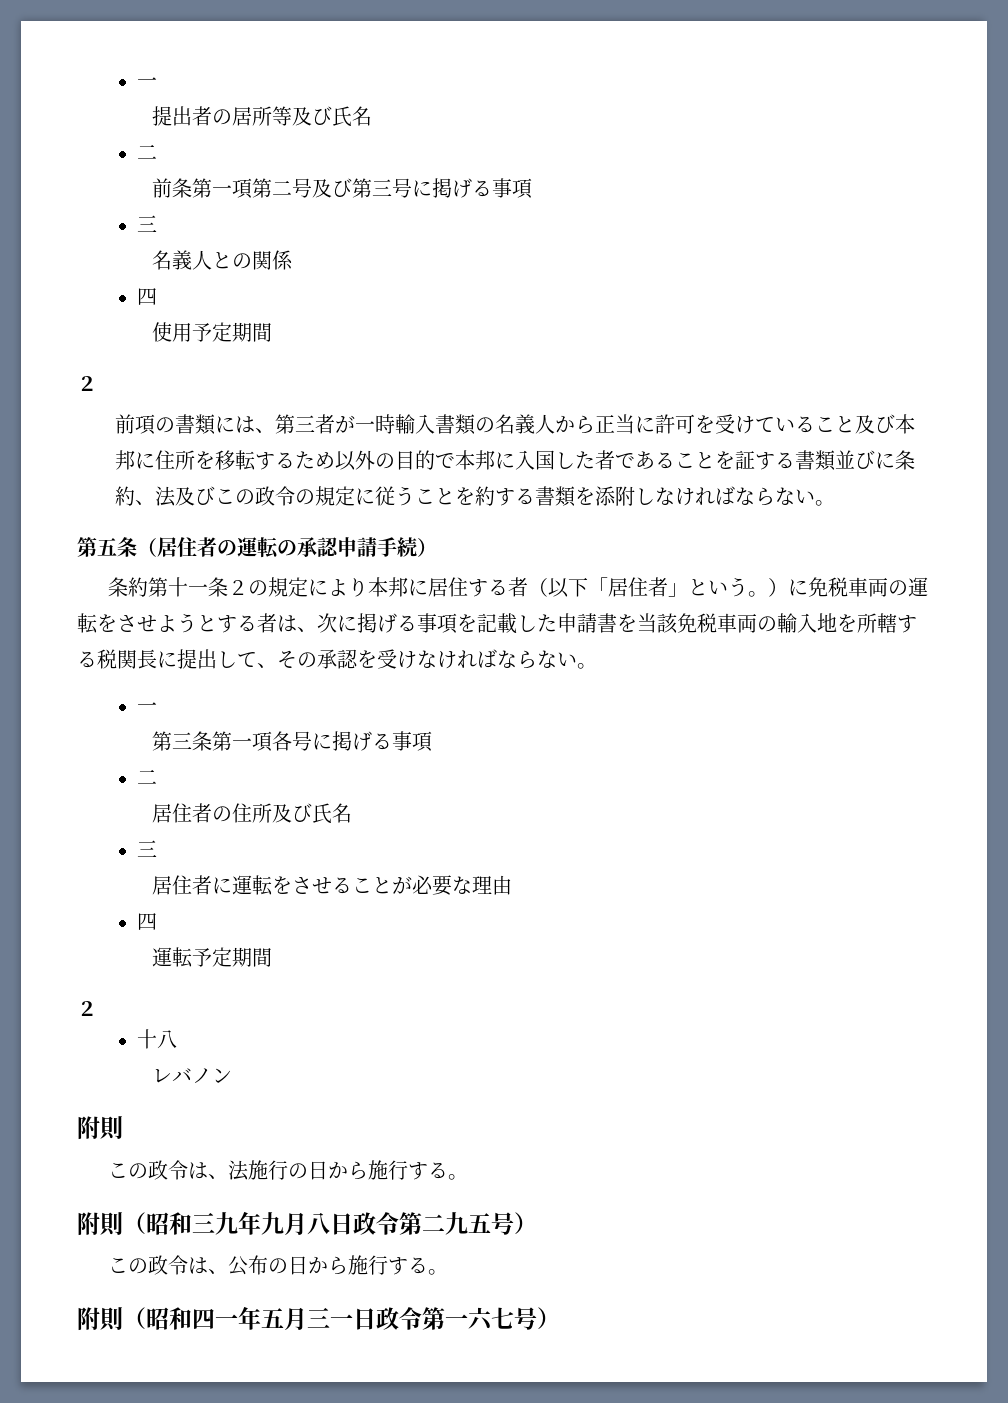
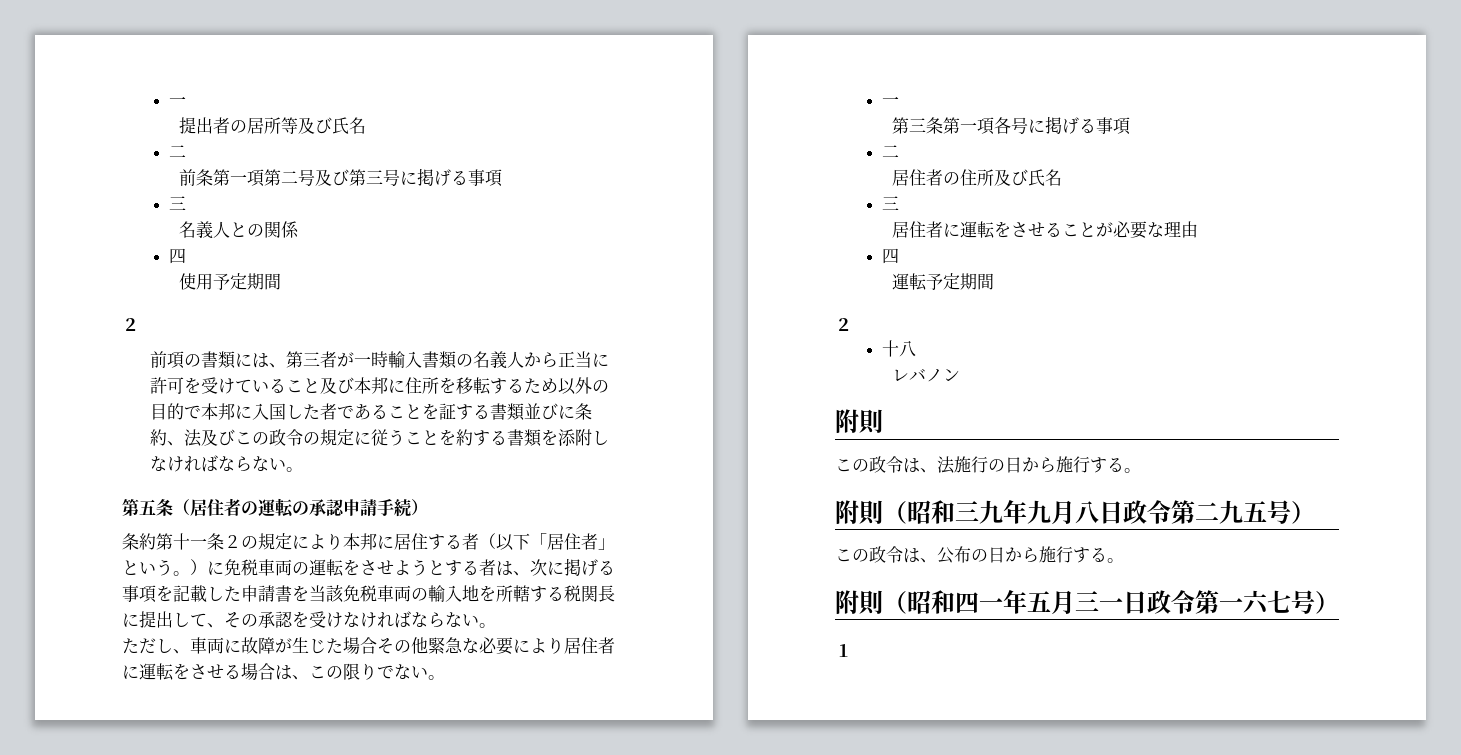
(597, 666) none -> [122,637,615,655] [122,663,445,681] // ただし、車両に故障が生じた場合その他緊急な必要により居住者に運転をさせる場合は、この限りでない。
(560, 1318) none -> [835,644,852,657] // １

